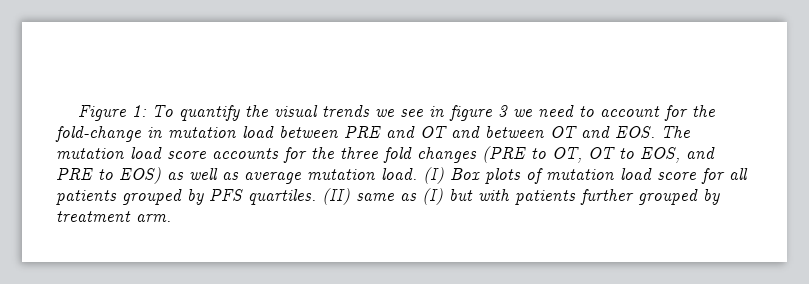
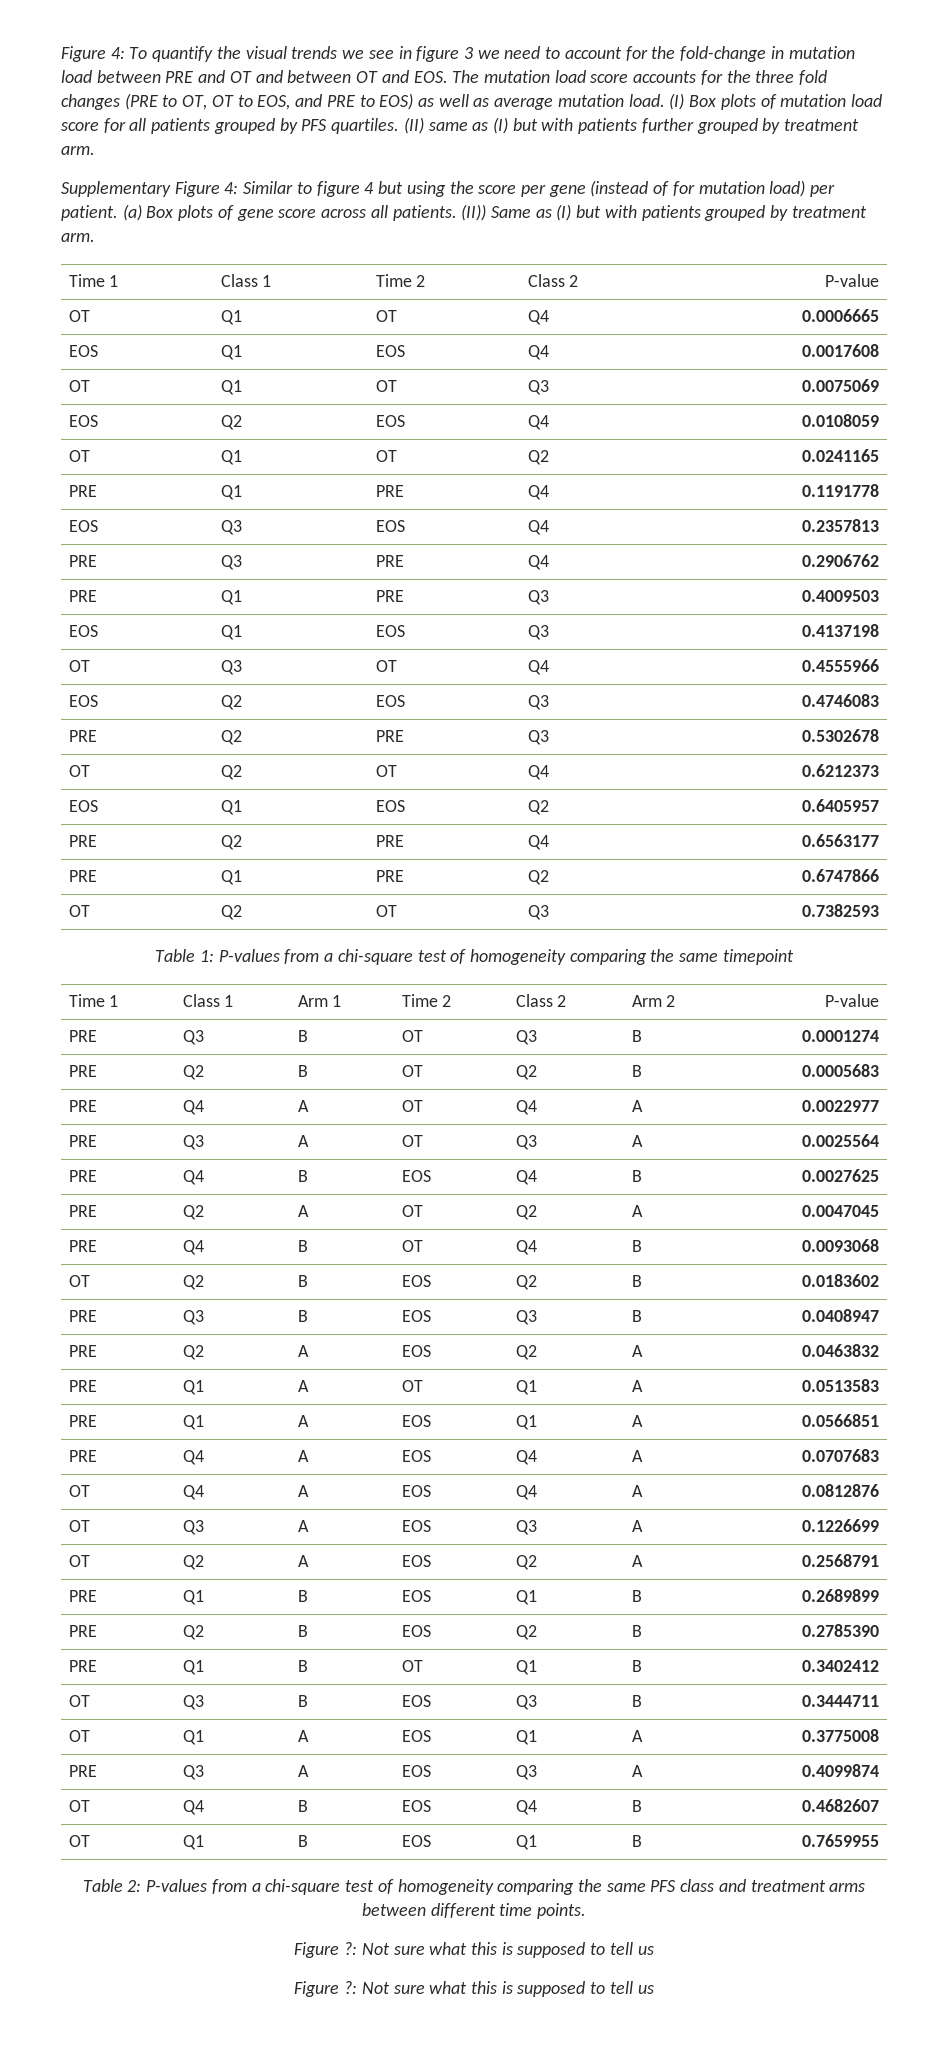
[77,105,147,121] Figure 1: -> [61,46,125,62] Figure 4:
(171, 218) none -> [61,180,836,197] [61,204,867,221] [61,233,95,242] [68,274,119,287] [220,274,272,287] [375,274,426,287] [527,274,579,287] [825,274,880,287] [68,310,90,322] [220,310,242,325] [375,310,397,322] [527,310,549,325] [802,309,880,322] [68,345,98,357] [220,345,242,360] [375,345,405,357] [527,345,549,360] [802,344,880,357] [68,380,90,392] [220,380,242,395] [375,380,397,392] [527,380,549,395] [802,379,880,392] [68,415,98,427] [220,415,242,430] [375,415,405,427] [527,415,549,430] [802,414,880,427] [68,450,90,462] [220,450,242,465] [375,450,397,462] [527,450,549,465] [802,449,880,462] [68,485,97,497] [220,485,242,500] [375,485,404,497] [527,485,549,500] [802,484,880,497] [68,520,98,532] [220,520,242,535] [375,520,405,532] [527,520,549,535] [802,519,880,532] [68,555,97,567] [220,555,242,570] [375,555,404,567] [527,555,549,570] [802,554,880,567] [68,590,97,602] [220,590,242,605] [375,590,404,602] [527,590,549,605] [802,590,880,602] [68,625,98,637] [220,625,242,640] [375,625,405,637] [527,625,549,640] [802,624,880,637] [68,660,90,672] [220,660,242,675] [375,660,397,672] [527,660,549,675] [802,659,880,672] [68,695,98,707] [220,695,242,710] [375,695,405,707] [527,695,549,710] [802,694,880,707] [68,730,97,742] [220,730,242,745] [375,730,404,742] [527,730,549,745] [802,729,880,742] [68,765,90,777] [220,765,242,780] [375,765,397,777] [527,765,549,780] [802,764,880,777] [68,800,98,812] [220,800,242,815] [375,800,405,812] [527,800,549,815] [802,799,880,812] [68,835,97,847] [220,835,242,850] [375,835,404,847] [527,835,549,850] [802,834,880,847] [68,870,97,882] [220,870,242,885] [375,870,404,882] [527,870,549,885] [802,869,880,882] [68,905,90,917] [220,905,242,920] [375,905,397,917] [527,905,549,920] [802,904,880,917] [155,949,794,965] [68,994,119,1007] [182,994,234,1007] [297,995,342,1007] [401,994,452,1007] [515,994,567,1007] [631,995,676,1007] [825,994,880,1007] [68,1030,97,1042] [182,1030,204,1045] [297,1030,308,1042] [401,1030,423,1042] [515,1030,537,1045] [631,1030,642,1042] [802,1030,880,1042] [68,1065,97,1077] [182,1065,204,1080] [297,1065,308,1077] [401,1065,423,1077] [515,1065,537,1080] [631,1065,642,1077] [802,1064,880,1077] [68,1100,97,1112] [182,1100,204,1115] [297,1100,309,1112] [401,1100,423,1112] [515,1100,537,1115] [631,1100,643,1112] [802,1100,880,1112] [68,1135,97,1147] [182,1135,204,1150] [297,1135,309,1147] [401,1135,423,1147] [515,1135,537,1150] [631,1135,643,1147] [802,1134,880,1147] [68,1170,97,1182] [182,1170,204,1185] [297,1170,308,1182] [401,1170,431,1182] [515,1170,537,1185] [631,1170,642,1182] [802,1169,880,1182] [68,1205,97,1217] [182,1205,204,1220] [297,1205,309,1217] [401,1205,423,1217] [515,1205,537,1220] [631,1205,643,1217] [802,1205,880,1217] [68,1240,97,1252] [182,1240,204,1255] [297,1240,308,1252] [401,1240,423,1252] [515,1240,537,1255] [631,1240,642,1252] [802,1239,880,1252] [68,1275,90,1287] [182,1275,204,1290] [297,1275,308,1287] [401,1275,431,1287] [515,1275,537,1290] [631,1275,642,1287] [802,1274,880,1287] [68,1310,97,1322] [182,1310,204,1325] [297,1310,308,1322] [401,1310,431,1322] [515,1310,537,1325] [631,1310,642,1322] [802,1309,880,1322] [68,1345,97,1357] [182,1345,204,1360] [297,1345,309,1357] [401,1345,431,1357] [515,1345,537,1360] [631,1345,643,1357] [802,1344,880,1357] [68,1380,97,1392] [182,1380,204,1395] [297,1380,309,1392] [401,1380,423,1392] [515,1380,537,1395] [631,1380,643,1392] [802,1379,880,1392] [68,1415,97,1427] [182,1415,204,1430] [297,1415,309,1427] [401,1415,431,1427] [515,1415,537,1430] [631,1415,643,1427] [802,1414,880,1427] [68,1450,97,1462] [182,1450,204,1465] [297,1450,309,1462] [401,1450,431,1462] [515,1450,537,1465] [631,1450,643,1462] [802,1449,880,1462] [68,1485,90,1497] [182,1485,204,1500] [297,1485,309,1497] [401,1485,431,1497] [515,1485,537,1500] [631,1485,643,1497] [802,1484,880,1497] [68,1520,90,1532] [182,1520,204,1535] [297,1520,309,1532] [401,1520,431,1532] [515,1520,537,1535] [631,1520,643,1532] [802,1519,880,1532] [68,1555,90,1567] [182,1555,204,1570] [297,1555,309,1567] [401,1555,431,1567] [515,1555,537,1570] [631,1555,643,1567] [802,1554,880,1567] [68,1590,97,1602] [182,1590,204,1605] [297,1590,308,1602] [401,1590,431,1602] [515,1590,537,1605] [631,1590,642,1602] [802,1589,880,1602] [68,1625,97,1637] [182,1625,204,1640] [297,1625,308,1637] [401,1625,431,1637] [515,1625,537,1640] [631,1625,642,1637] [802,1624,880,1637] [68,1660,97,1672] [182,1660,204,1675] [297,1660,308,1672] [401,1660,423,1672] [515,1660,537,1675] [631,1660,642,1672] [802,1660,880,1672] [68,1695,90,1707] [182,1695,204,1710] [297,1695,308,1707] [401,1695,431,1707] [515,1695,537,1710] [631,1695,642,1707] [802,1695,880,1707] [68,1730,90,1742] [182,1730,204,1745] [297,1730,309,1742] [401,1730,431,1742] [515,1730,537,1745] [631,1730,643,1742] [802,1729,880,1742] [68,1765,97,1777] [182,1765,204,1780] [297,1765,309,1777] [401,1765,431,1777] [515,1765,537,1780] [631,1765,643,1777] [802,1764,880,1777] [68,1800,90,1812] [182,1800,204,1815] [297,1800,308,1812] [401,1800,431,1812] [515,1800,537,1815] [631,1800,642,1812] [802,1799,880,1812] [68,1835,90,1847] [182,1835,204,1850] [297,1835,308,1847] [401,1835,431,1847] [515,1835,537,1850] [631,1835,642,1847] [802,1834,880,1847] [82,1879,866,1895] [361,1903,587,1919] [294,1942,654,1958] [294,1981,654,1997] // Supplementary Figure 4: Similar to figure 4 but using the score per gene (instead of for mutation load) per patient. (a) Box plots of gene score across all patients. (II)) Same as (I) but with patients grouped by treatment arm. // Time 1 | Class 1 | Time 2 | Class 2 | P-value // OT | Q1 | OT | Q4 | 0.0006665 // EOS | Q1 | EOS | Q4 | 0.0017608 // OT | Q1 | OT | Q3 | 0.0075069 // EOS | Q2 | EOS | Q4 | 0.0108059 // OT | Q1 | OT | Q2 | 0.0241165 // PRE | Q1 | PRE | Q4 | 0.1191778 // EOS | Q3 | EOS | Q4 | 0.2357813 // PRE | Q3 | PRE | Q4 | 0.2906762 // PRE | Q1 | PRE | Q3 | 0.4009503 // EOS | Q1 | EOS | Q3 | 0.4137198 // OT | Q3 | OT | Q4 | 0.4555966 // EOS | Q2 | EOS | Q3 | 0.4746083 // PRE | Q2 | PRE | Q3 | 0.5302678 // OT | Q2 | OT | Q4 | 0.6212373 // EOS | Q1 | EOS | Q2 | 0.6405957 // PRE | Q2 | PRE | Q4 | 0.6563177 // PRE | Q1 | PRE | Q2 | 0.6747866 // OT | Q2 | OT | Q3 | 0.7382593 // Table 1: P-values from a chi-square test of homogeneity comparing the same timepoint // Time 1 | Class 1 | Arm 1 | Time 2 | Class 2 | Arm 2 | P-value // PRE | Q3 | B | OT | Q3 | B | 0.0001274 // PRE | Q2 | B | OT | Q2 | B | 0.0005683 // PRE | Q4 | A | OT | Q4 | A | 0.0022977 // PRE | Q3 | A | OT | Q3 | A | 0.0025564 // PRE | Q4 | B | EOS | Q4 | B | 0.0027625 // PRE | Q2 | A | OT | Q2 | A | 0.0047045 // PRE | Q4 | B | OT | Q4 | B | 0.0093068 // OT | Q2 | B | EOS | Q2 | B | 0.0183602 // PRE | Q3 | B | EOS | Q3 | B | 0.0408947 // PRE | Q2 | A | EOS | Q2 | A | 0.0463832 // PRE | Q1 | A | OT | Q1 | A | 0.0513583 // PRE | Q1 | A | EOS | Q1 | A | 0.0566851 // PRE | Q4 | A | EOS | Q4 | A | 0.0707683 // OT | Q4 | A | EOS | Q4 | A | 0.0812876 // OT | Q3 | A | EOS | Q3 | A | 0.1226699 // OT | Q2 | A | EOS | Q2 | A | 0.2568791 // PRE | Q1 | B | EOS | Q1 | B | 0.2689899 // PRE | Q2 | B | EOS | Q2 | B | 0.2785390 // PRE | Q1 | B | OT | Q1 | B | 0.3402412 // OT | Q3 | B | EOS | Q3 | B | 0.3444711 // OT | Q1 | A | EOS | Q1 | A | 0.3775008 // PRE | Q3 | A | EOS | Q3 | A | 0.4099874 // OT | Q4 | B | EOS | Q4 | B | 0.4682607 // OT | Q1 | B | EOS | Q1 | B | 0.7659955 // Table 2: P-values from a chi-square test of homogeneity comparing the same PFS class and treatment arms between different time points. // Figure ?: Not sure what this is supposed to tell us // Figure ?: Not sure what this is supposed to tell us

